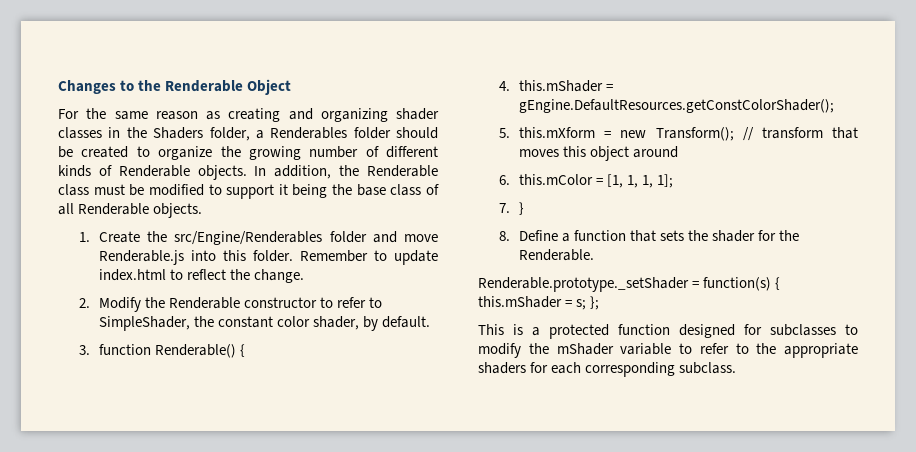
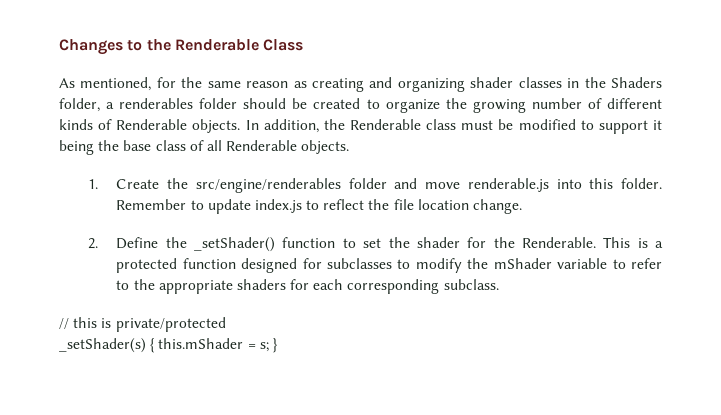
[247,79,292,95] [58,109,79,119] Object // For -> [263,39,304,51] [59,77,176,91] Class // As mentioned, for
[270,127,348,139] Renderables -> [119,98,194,109] renderables
[174,231,323,245] src/Engine/Renderables -> [195,178,341,193] src/engine/renderables
[99,250,185,265] Renderable.js -> [467,178,549,192] renderable.js
[99,269,167,281] index.html -> [254,199,302,213] index.js
(251, 274) none -> [393,199,469,210] file location
[99,297,383,312] [99,316,431,331] [78,344,246,358] [498,80,614,92] [519,99,835,113] [498,127,858,141] [519,146,679,161] [498,174,674,188] [498,202,525,215] [498,230,685,242] Modify the Renderable constructor to refer to SimpleShader, the constant color shader, by default. // 3. function Renderable() { // 4. this.mShader = gEngine.DefaultResources.getConstColorShader(); // 5. this.mXform = new Transform(); // transform that moves this object around // 6. this.mColor = [1, 1, 1, 1]; // 7. } // 8. Define a function that sets -> [116,237,382,252] Define the _setShader() function to set
[478,277,781,292] [478,296,600,310] // Renderable.prototype._setShader = function(s) { this.mShader = s; }; // -> (596, 242) none
(737, 368) none -> [59,317,226,332] [59,338,278,353] // // this is private/protected // _setShader(s) { this.mShader = s; }

